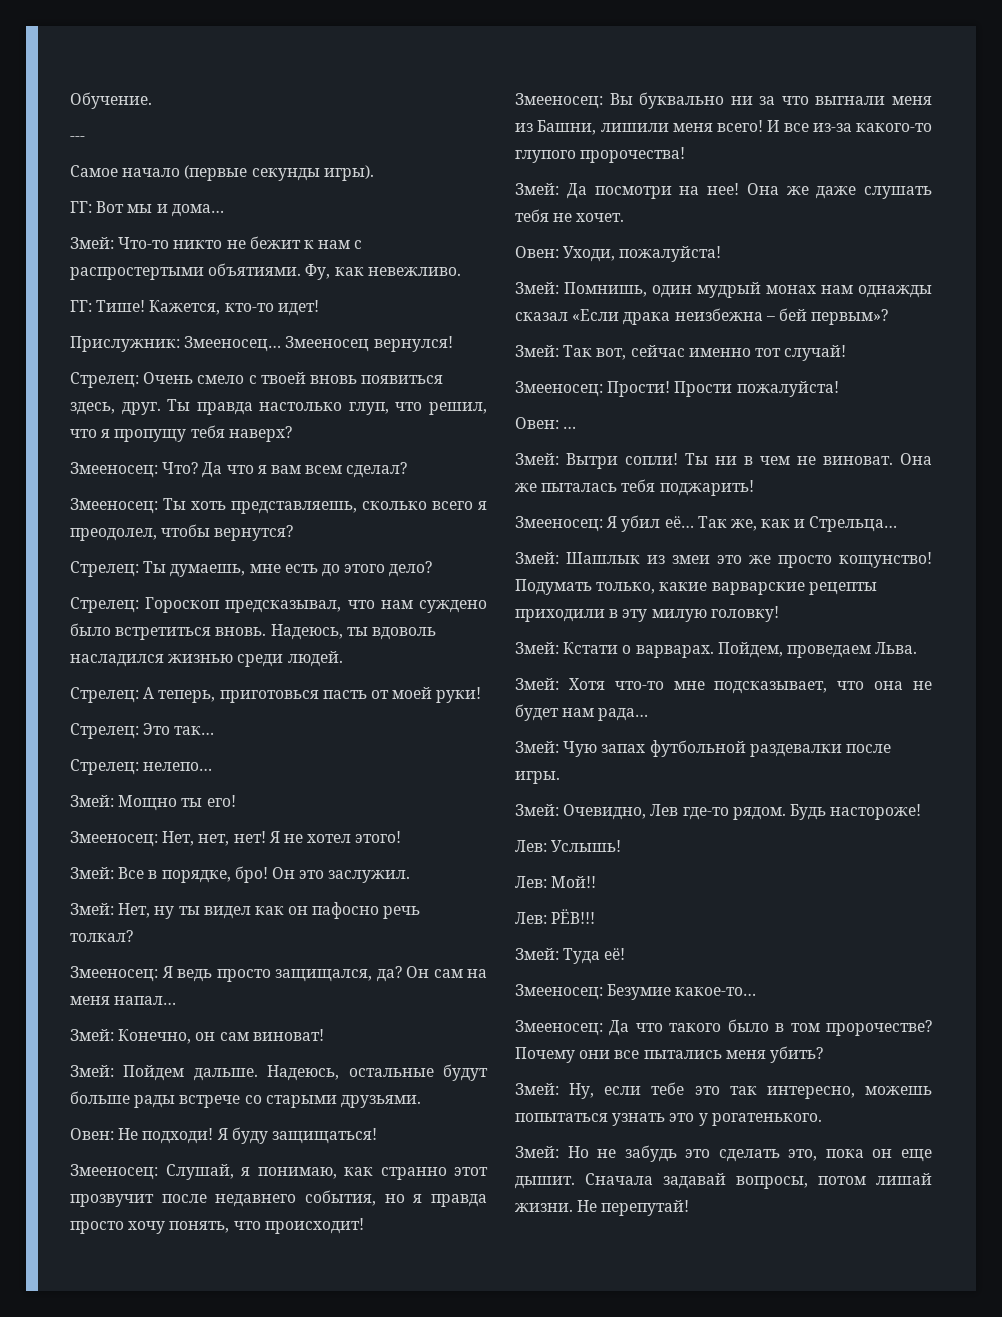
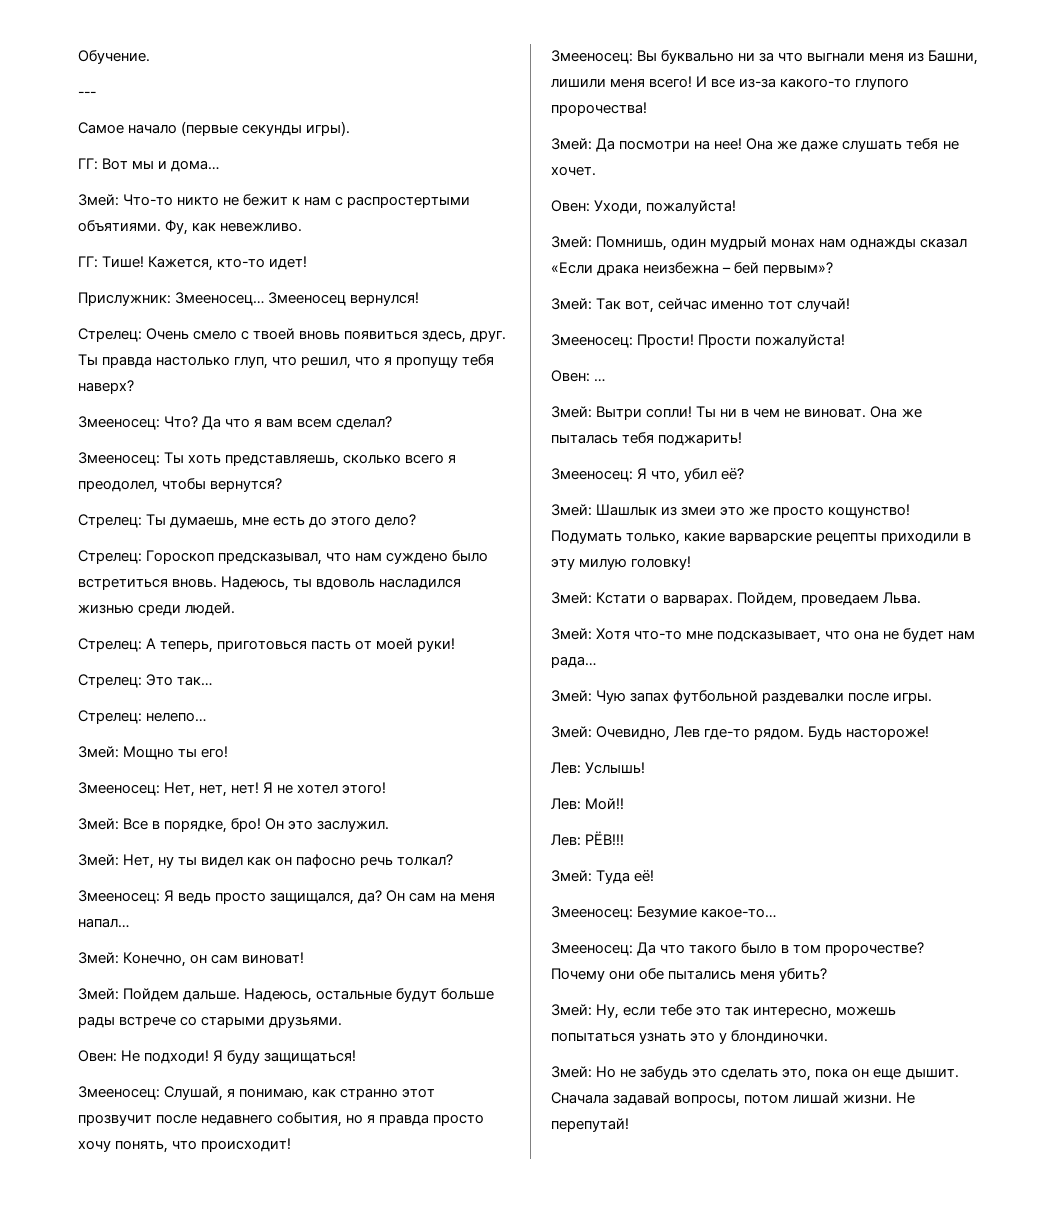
[621,515,898,532] убил её… Так же, как и Стрельца… -> [651,468,745,483] что, убил её?
[614,1050,640,1059] все -> [639,968,665,980] обе
[711,1113,822,1126] рогатенького. -> [731,1030,829,1044] блондиночки.

